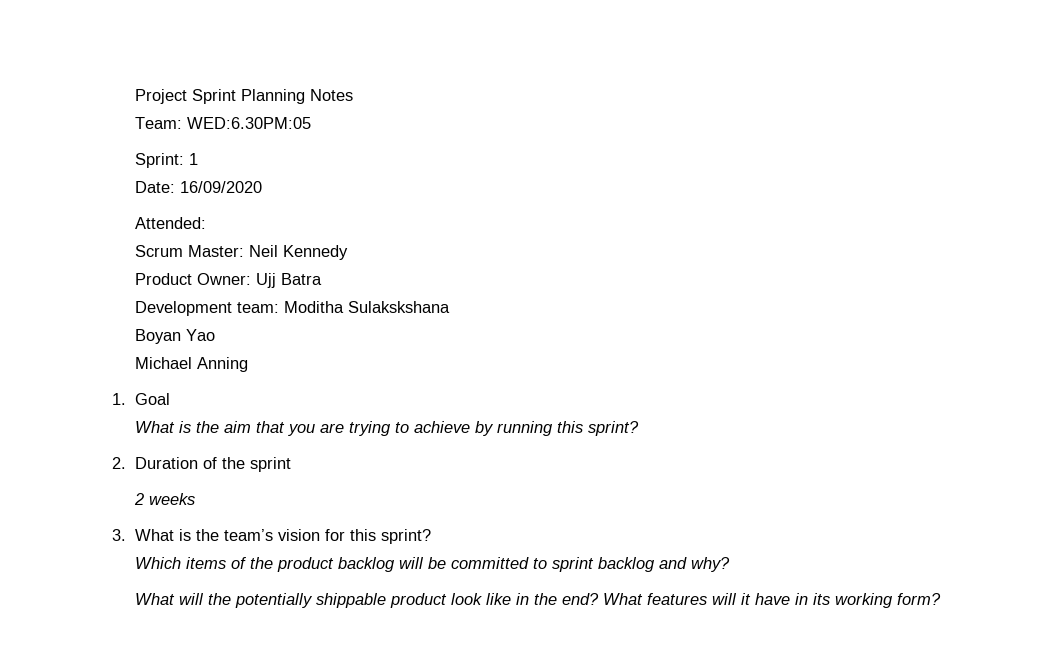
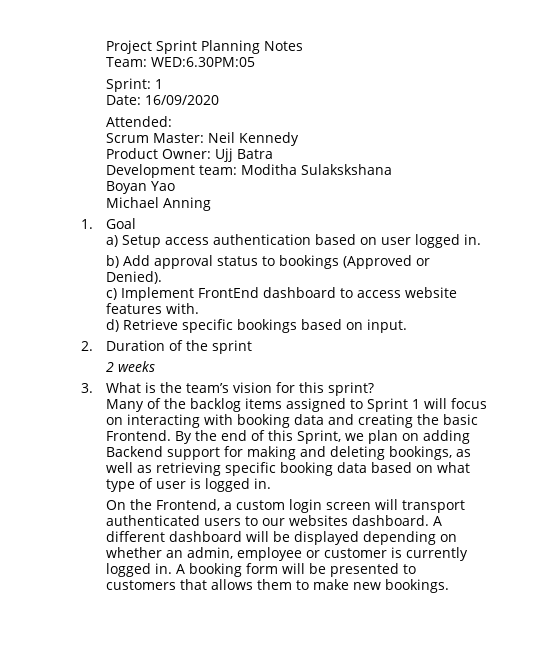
[135,421,640,436] What is the aim that you are trying to achieve by running this sprint? -> [105,234,481,248] [105,255,430,269] [105,271,162,284] [105,287,457,301] [105,303,199,314] [105,319,407,333] a) Setup access authentication based on user logged in. // b) Add approval status to bookings (Approved or Denied). // c) Implement FrontEnd dashboard to access website features with. // d) Retrieve specific bookings based on input.
[135,557,731,572] [135,593,942,608] Which items of the product backlog will be committed to sprint backlog and why? // What will the potentially shippable product look like in the end? What features will it have in its working form? -> [105,398,487,412] [105,414,478,428] [105,430,470,444] [105,446,471,460] [105,462,470,476] [105,478,271,492] [105,499,465,513] [105,515,442,526] [105,531,457,545] [105,547,468,561] [105,563,416,577] [105,579,449,593] Many of the backlog items assigned to Sprint 1 will focus on interacting with booking data and creating the basic Frontend. By the end of this Sprint, we plan on adding Backend support for making and deleting bookings, as well as retrieving specific booking data based on what type of user is logged in. // On the Frontend, a custom login screen will transport authenticated users to our websites dashboard. A different dashboard will be displayed depending on whether an admin, employee or customer is currently logged in. A booking form will be presented to customers that allows them to make new bookings.

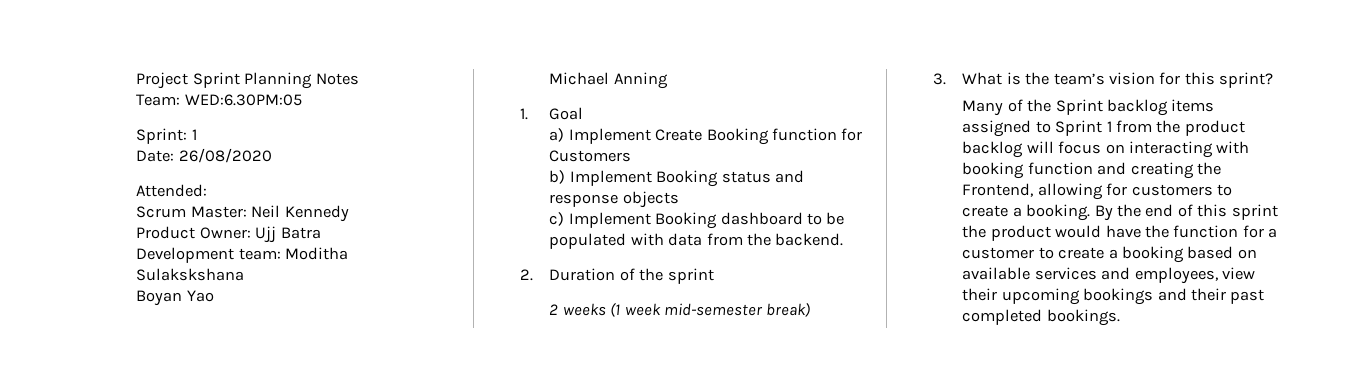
[144,95,219,105] 16/09/2020 -> [178,148,272,163] 26/08/2020
[121,234,481,248] [105,255,430,269] [105,271,162,284] Setup access authentication based on user logged in. // b) Add approval status to bookings (Approved or Denied). -> [568,128,863,145] [549,150,632,162] [549,170,804,187] [549,191,679,208] Implement Create Booking function for Customers // b) Implement Booking status and response objects
[197,287,259,298] FrontEnd -> [655,212,718,229] Booking
[356,287,457,298] [105,303,199,314] [105,319,407,333] access website features with. // d) Retrieve specific bookings based on input. -> [826,212,845,225] [549,233,844,249] be populated with data from the backend.
(155, 366) none -> [610,302,811,317] (1 week mid-semester break)
(186, 403) none -> [1055,99,1103,115] Sprint
(420, 404) none -> [1115,120,1245,136] [962,141,1024,158] from the product backlog
[293,414,324,425] data -> [1027,162,1093,175] function
[442,414,478,425] [105,430,171,441] basic Frontend. -> [962,183,1232,200] [962,204,1091,221] Frontend, allowing for customers to create a booking.
[296,430,470,444] [105,446,471,460] [105,462,470,476] [105,478,271,492] [105,499,465,513] [105,515,442,526] [105,531,457,545] [105,547,468,561] [105,563,416,577] [105,579,381,590] Sprint, we plan on adding Backend support for making and deleting bookings, as well as retrieving specific booking data based on what type of user is logged in. // On the Frontend, a custom login screen will transport authenticated users to our websites dashboard. A different dashboard will be displayed depending on whether an admin, employee or customer is currently logged in. A booking form will be presented to customers that allows them to make new -> [1231,204,1278,220] [962,225,1278,241] [962,246,1257,263] [962,267,1255,284] [962,288,1265,305] [962,309,1043,325] sprint the product would have the function for a customer to create a booking based on available services and employees, view their upcoming bookings and their past completed

